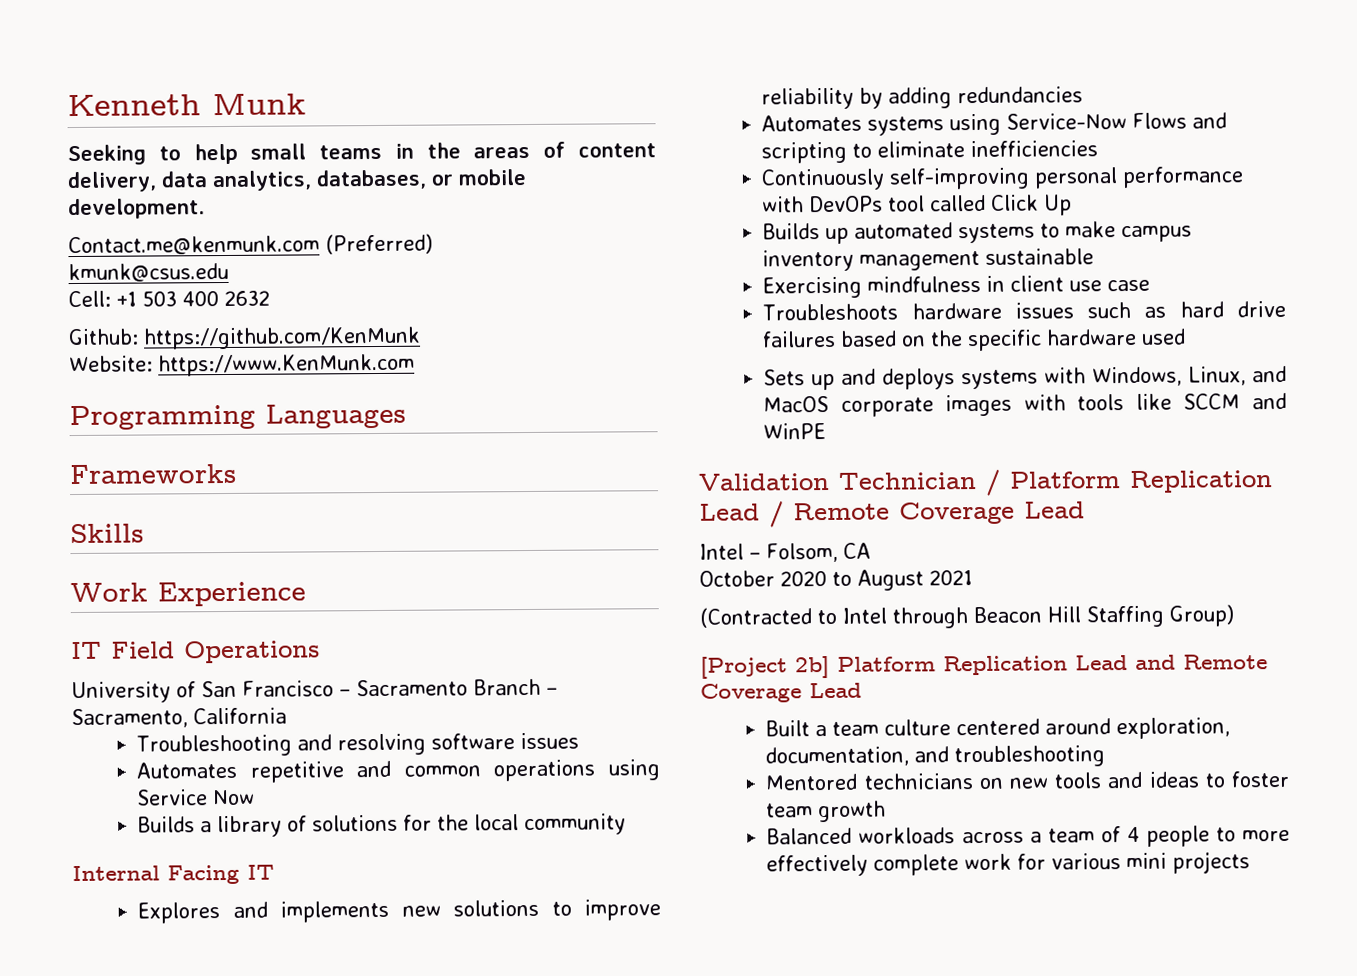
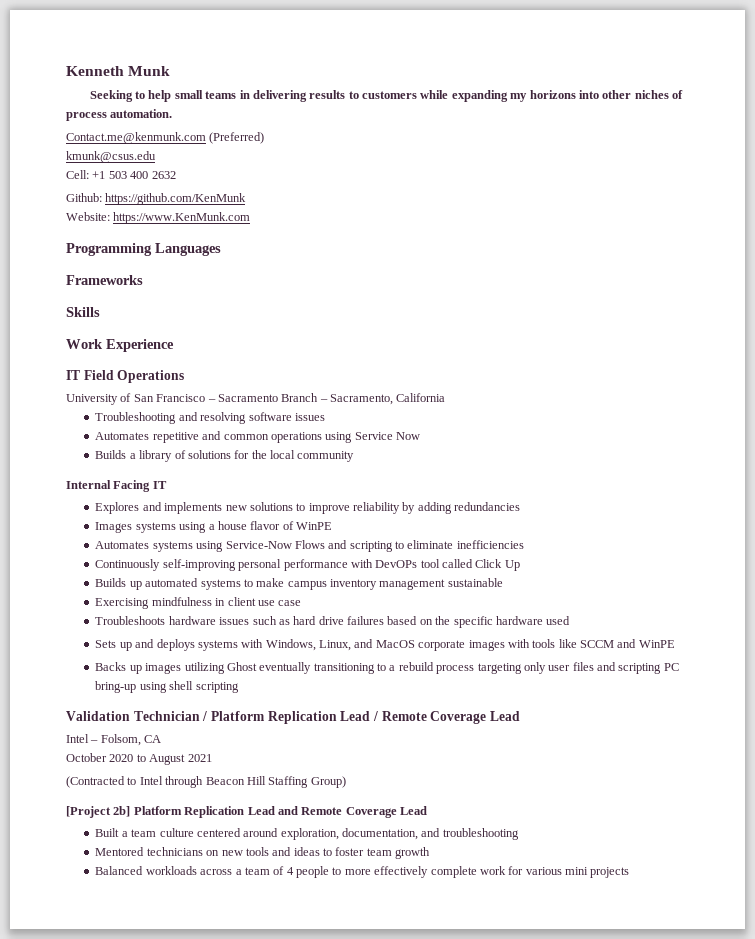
[426,141,656,159] [67,169,526,193] [68,198,205,220] the areas of content delivery, data analytics, databases, or mobile development. -> [252,90,684,102] [66,109,173,121] delivering results to customers while expanding my horizons into other niches of process automation.
(1084, 95) none -> [95,521,333,533] // Images systems using a house flavor of WinPE
(827, 431) none -> [95,662,679,674] [95,681,239,693] // Backs up images utilizing Ghost eventually transitioning to a rebuild process targeting only user files and scripting PC bring-up using shell scripting

